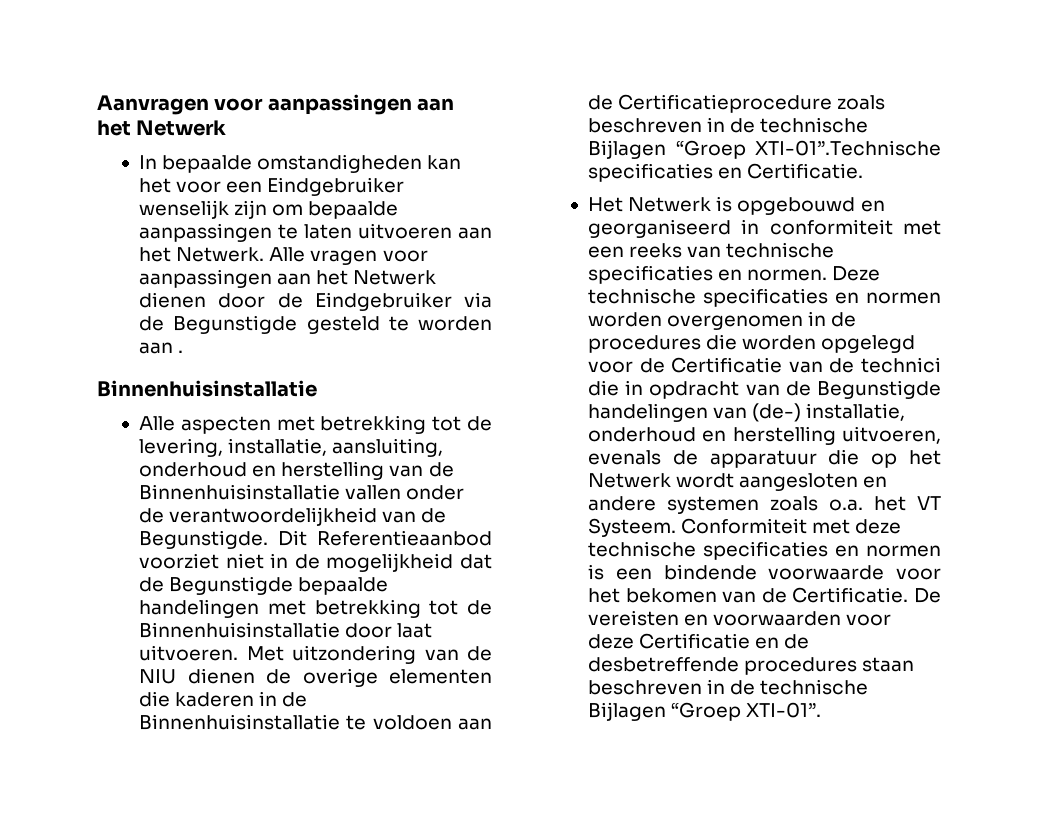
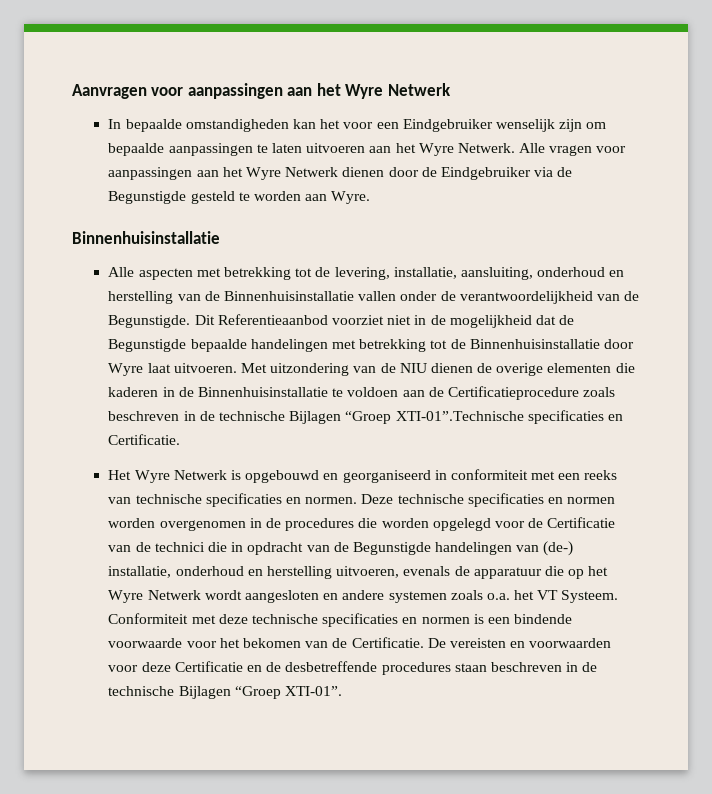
(131, 128) none -> [345,84,384,99] Wyre
(172, 254) none -> [418,143,454,156] Wyre
(349, 277) none -> [245,167,281,180] Wyre
[178,350,184,353] . -> [331,191,371,204] Wyre.
(393, 630) none -> [108,363,144,376] Wyre
(624, 204) none -> [134,470,170,483] Wyre
(941, 457) none -> [108,590,144,603] Wyre

